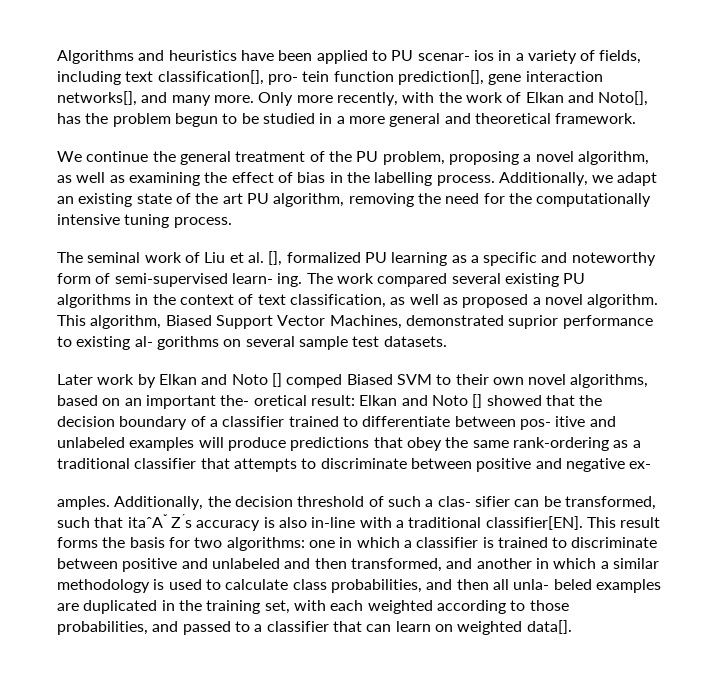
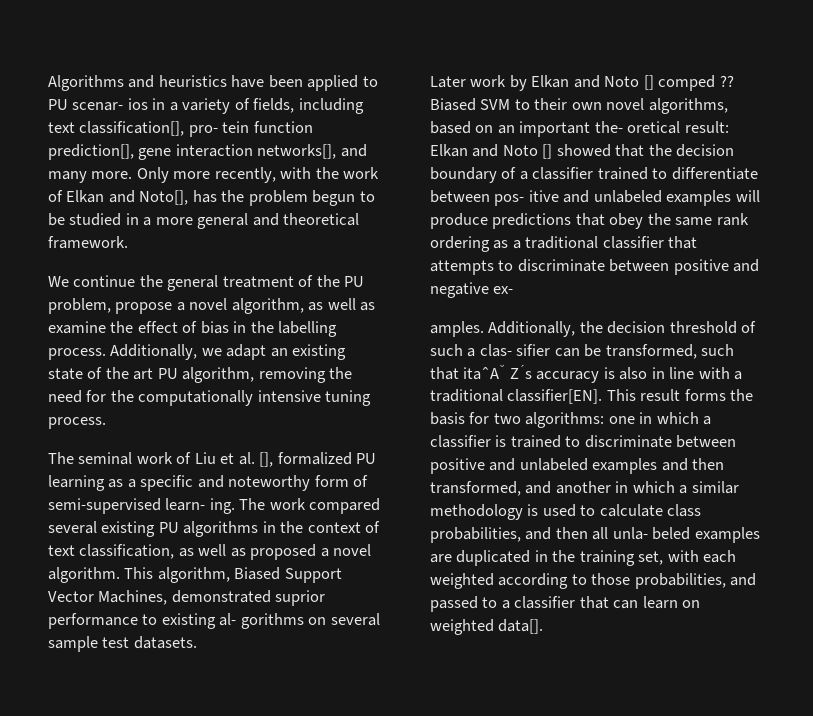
[448,151,519,165] proposing -> [115,302,173,314] propose
[128,172,200,186] examining -> [48,321,106,334] examine
(343, 381) none -> [719,75,734,87] ??
[512,437,609,451] rank-ordering -> [716,213,749,226] [430,236,490,252] rank ordering
[311,517,356,528] in-line -> [651,367,695,379] in line
(280, 563) none -> [592,458,658,474] examples

